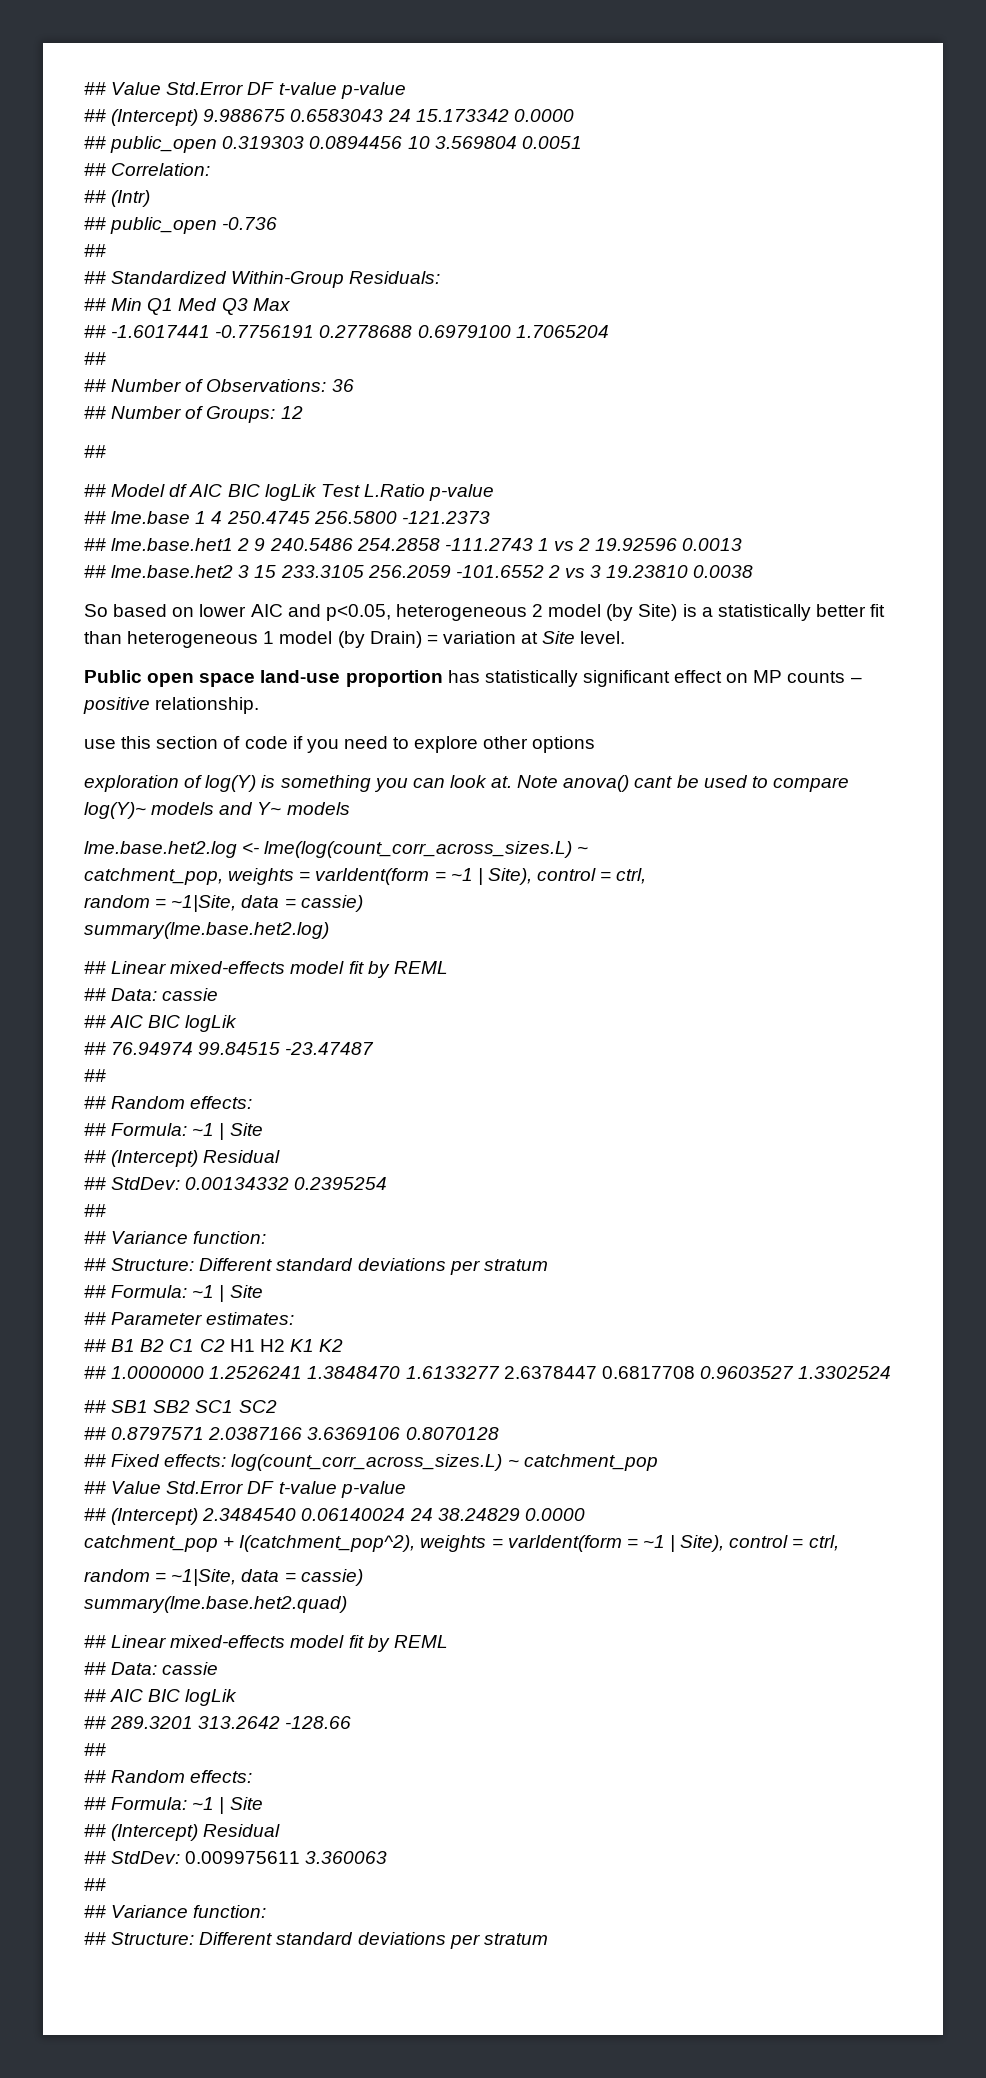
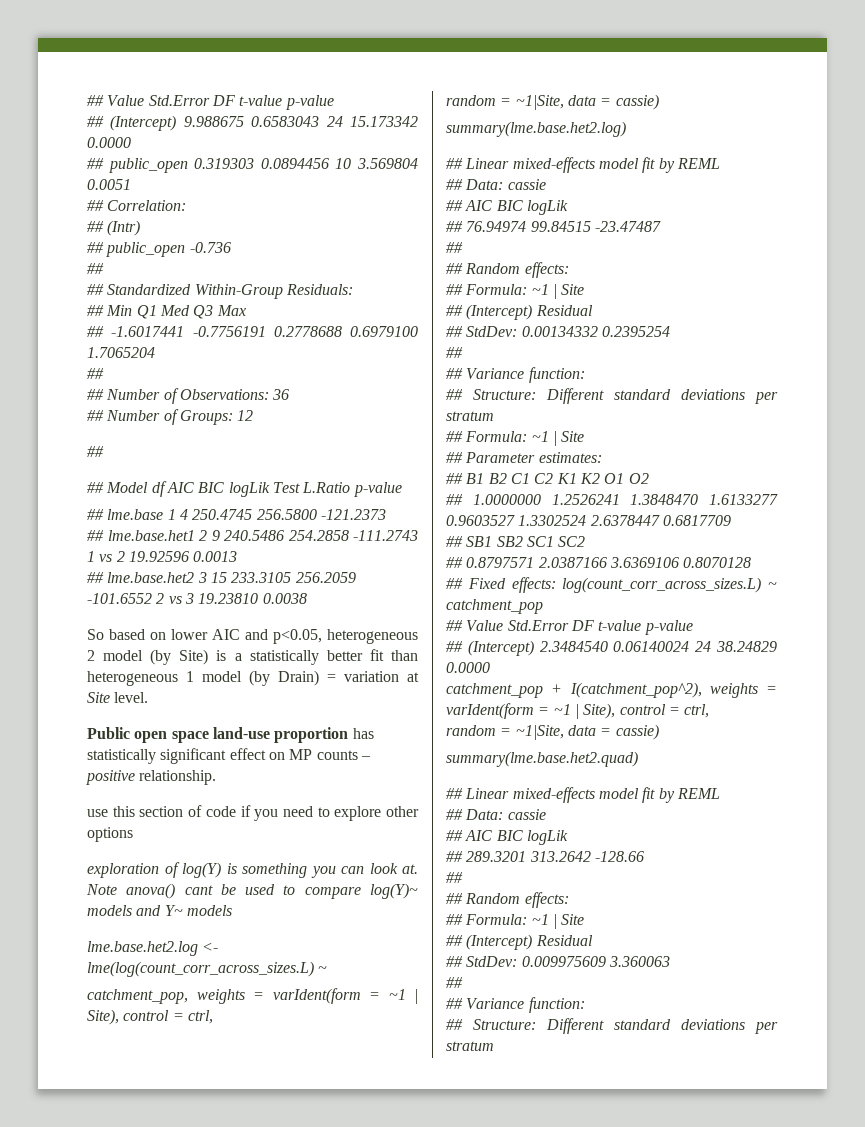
[229,1339,285,1352] H1 H2 -> (554, 478) none
(344, 1345) none -> [604,473,649,484] O1 O2
[503,1366,695,1379] 2.6378447 0.6817708 -> (778, 499) none
(892, 1372) none -> [590,515,731,526] 2.6378447 0.6817709
[185,1851,301,1864] 0.009975611 -> [521,956,606,967] 0.009975609

